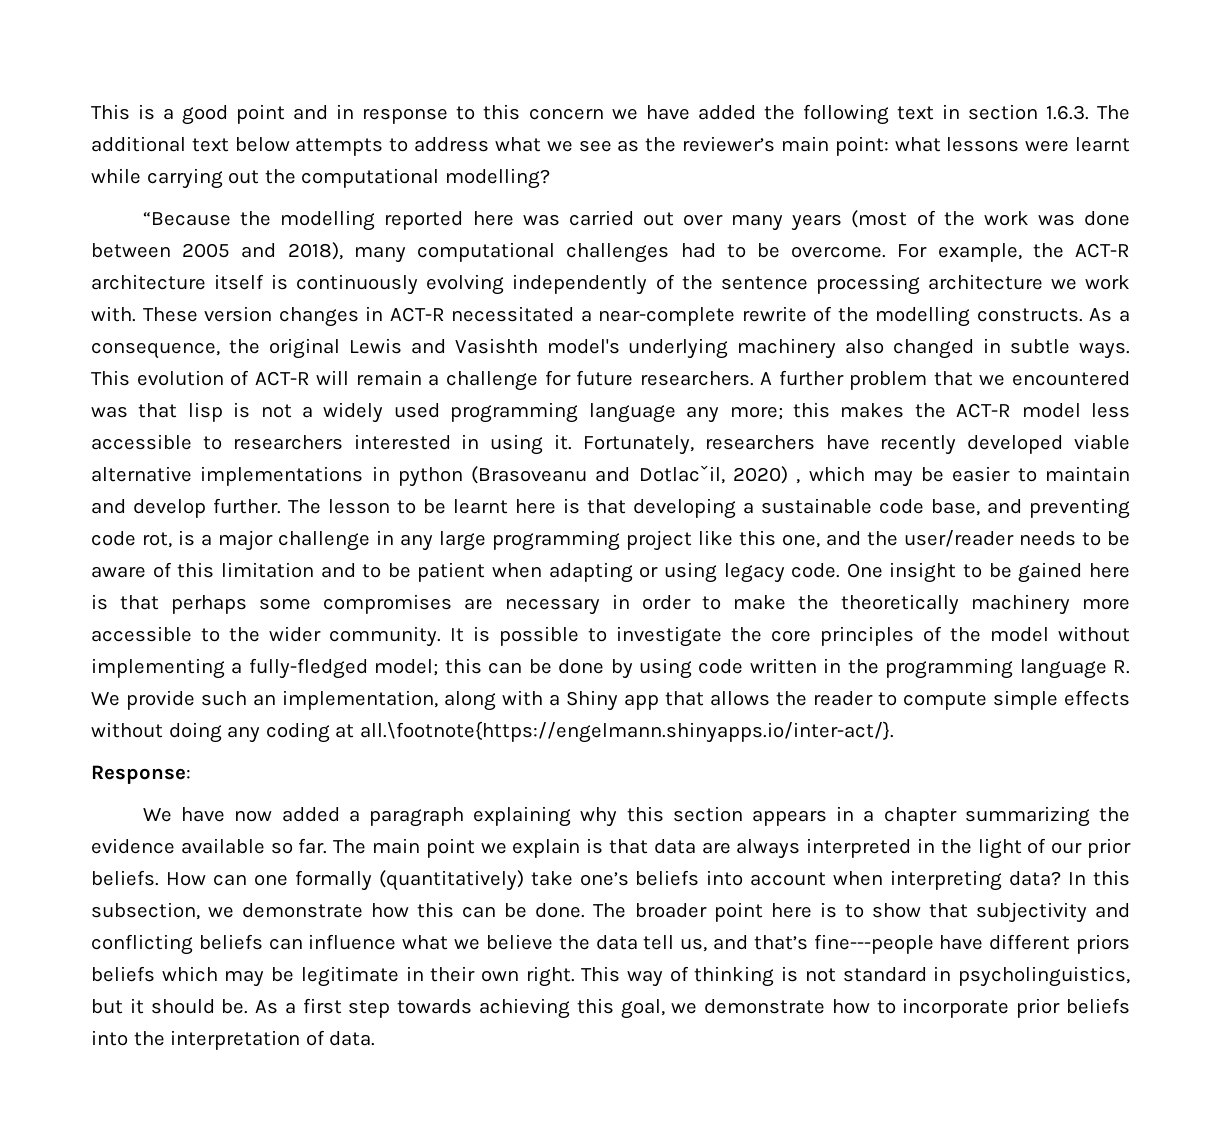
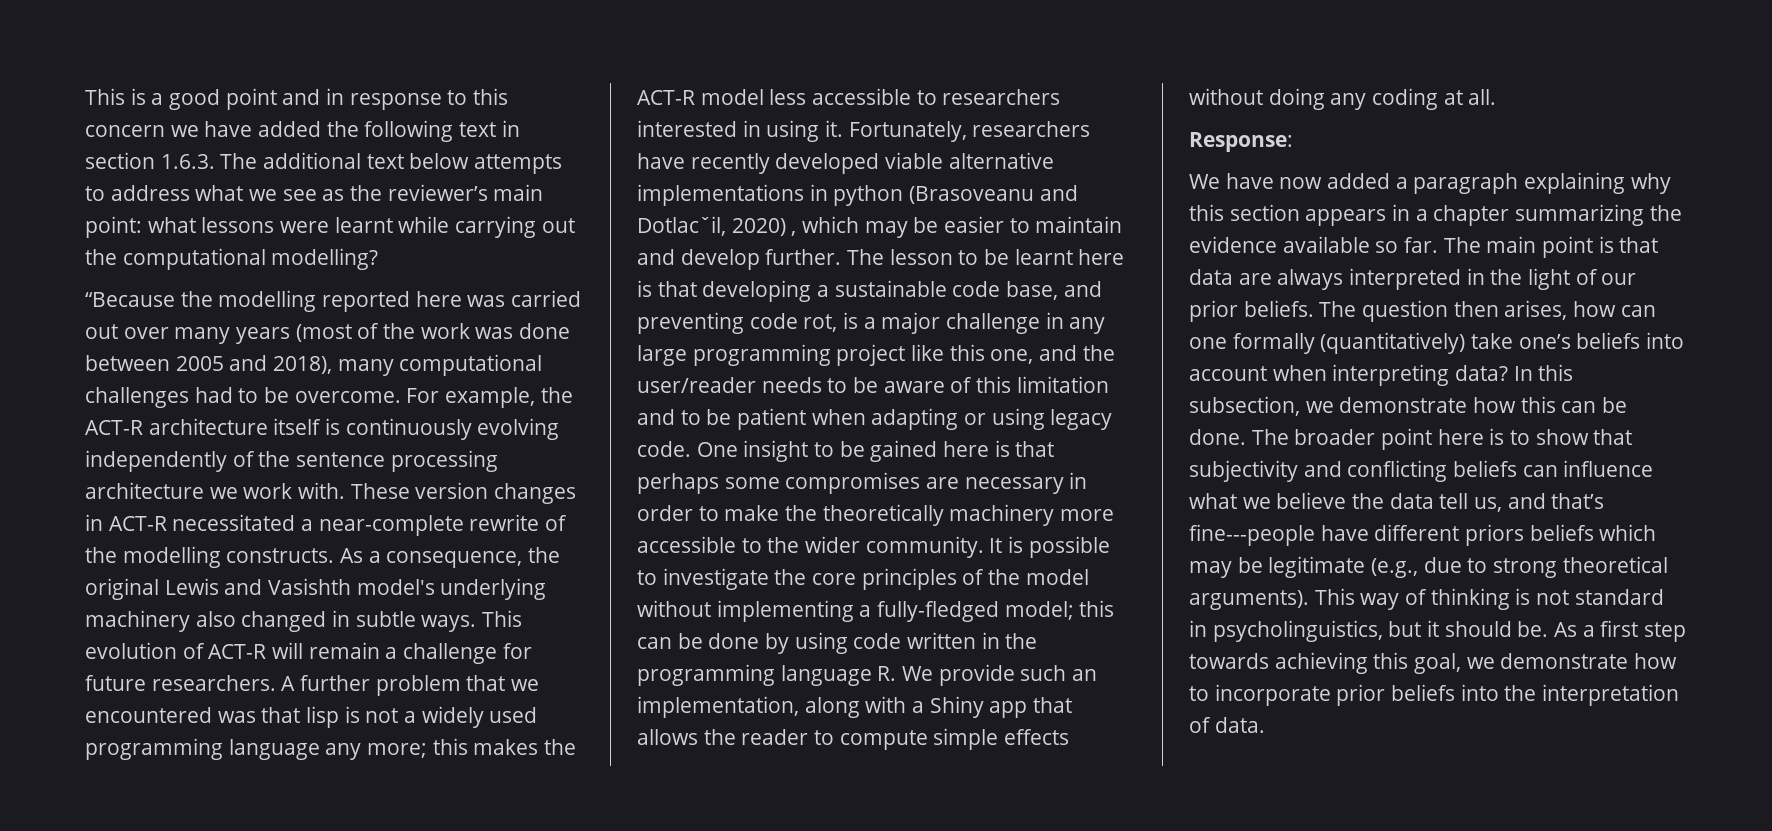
[359,721,894,743] all.\footnote{https://engelmann.shinyapps.io/inter-act/}. -> [1468,89,1497,105] all.
[480,838,581,858] we explain -> (1594, 247) none
[165,872,206,886] How -> [1319,300,1617,322] The question then arises, how
[405,966,575,987] in their own right. -> [1371,556,1668,578] [1189,590,1309,610] (e.g., due to strong theoretical arguments).

